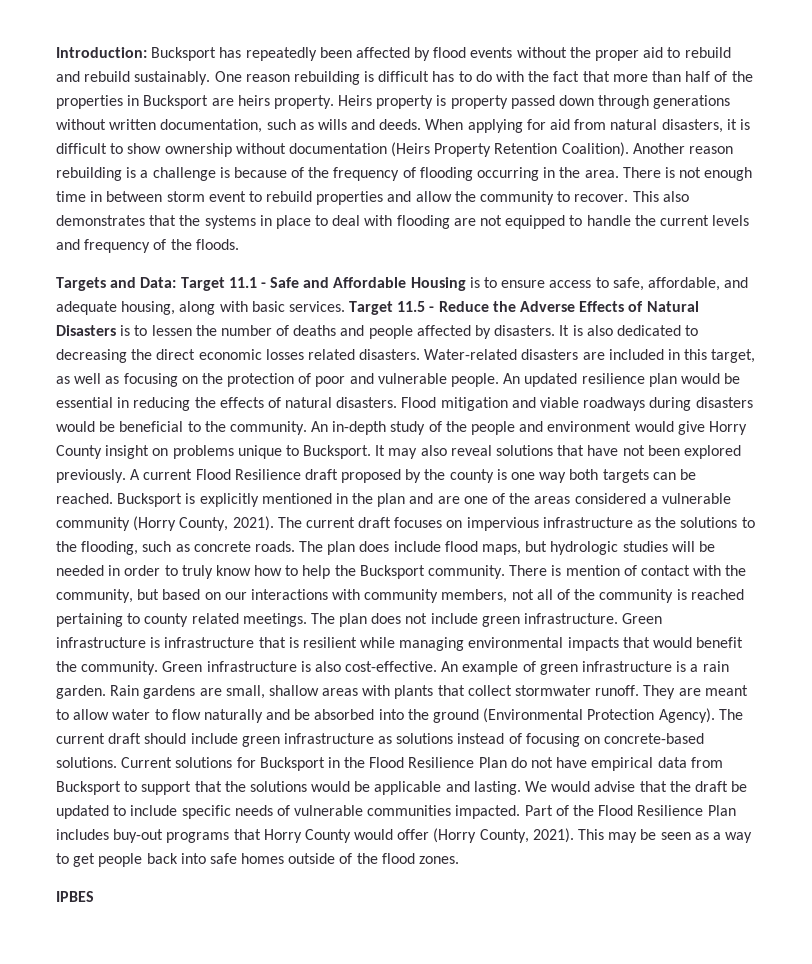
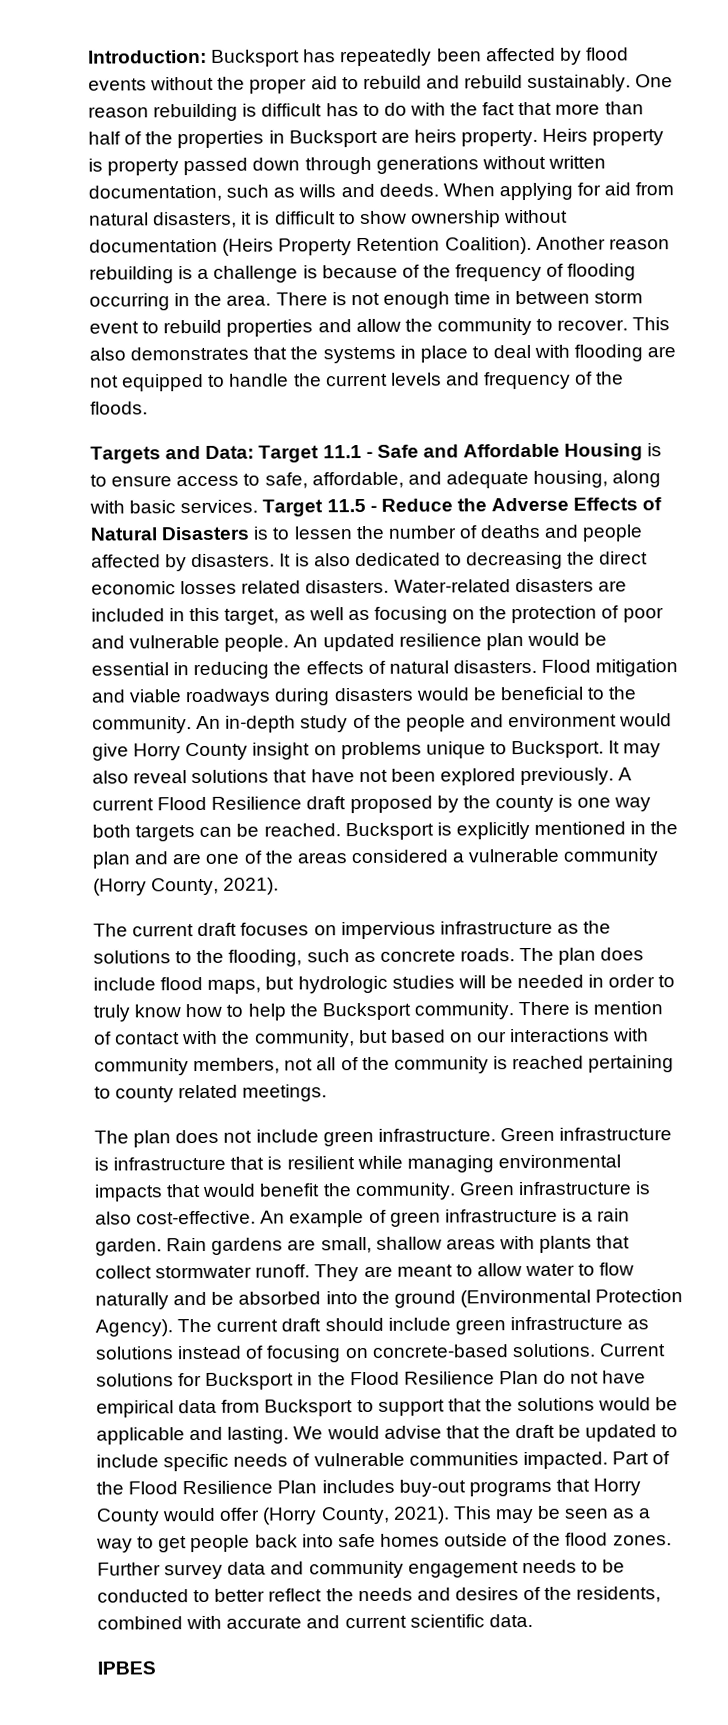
(274, 523) none -> (280, 886) //
(307, 620) none -> (328, 1093) //
(460, 860) none -> [97,1559,626,1580] [97,1586,662,1603] [97,1613,533,1630] Further survey data and community engagement needs to be conducted to better reflect the needs and desires of the residents, combined with accurate and current scientific data.

